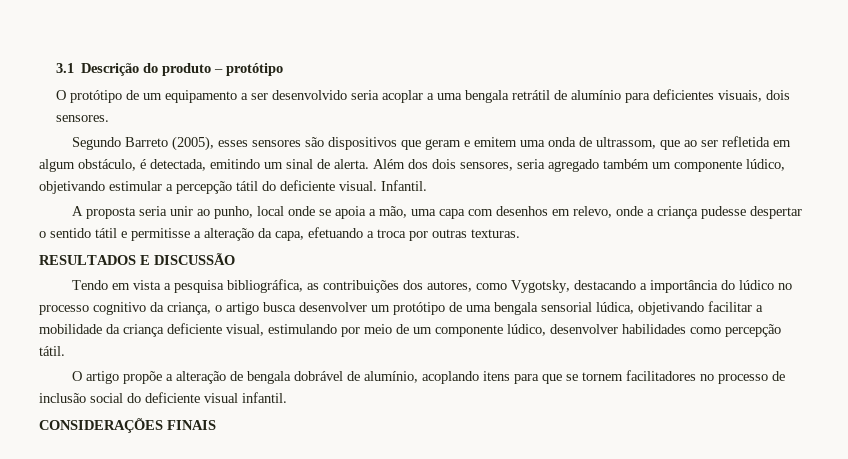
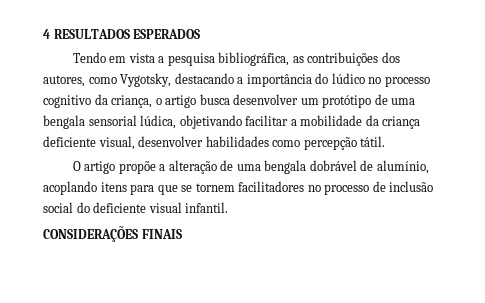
[56,63,284,76] [56,89,791,103] [56,115,110,122] [71,136,791,151] [39,159,785,172] [39,180,427,194] [71,206,802,219] [39,227,520,241] [39,253,235,265] 3.1 Descrição do produto – protótipo // O protótipo de um equipamento a ser desenvolvido seria acoplar a uma bengala retrátil de alumínio para deficientes visuais, dois sensores. // Segundo Barreto (2005), esses sensores são dispositivos que geram e emitem uma onda de ultrassom, que ao ser refletida em algum obstáculo, é detectada, emitindo um sinal de alerta. Além dos dois sensores, seria agregado também um componente lúdico, objetivando estimular a percepção tátil do deficiente visual. Infantil. // A proposta seria unir ao punho, local onde se apoia a mão, uma capa com desenhos em relevo, onde a criança pudesse despertar o sentido tátil e permitisse a alteração da capa, efetuando a troca por outras texturas. // RESULTADOS E DISCUSSÃO -> [43,29,201,39] 4 RESULTADOS ESPERADOS
[268,324,546,337] estimulando por meio de um componente lúdico, -> (135, 143) none
(243, 376) none -> [236,164,261,171] uma

